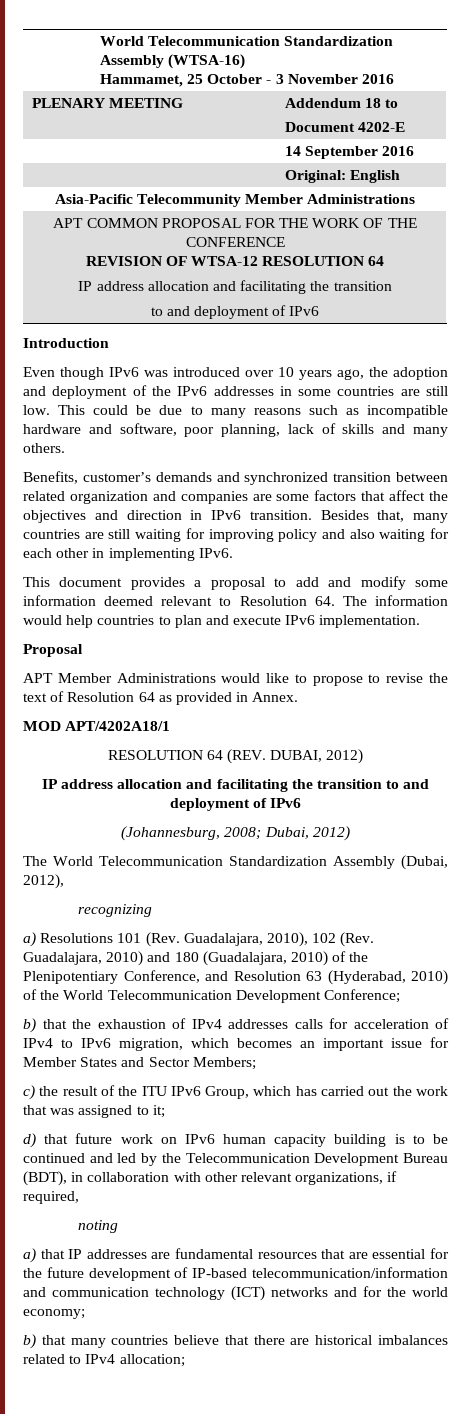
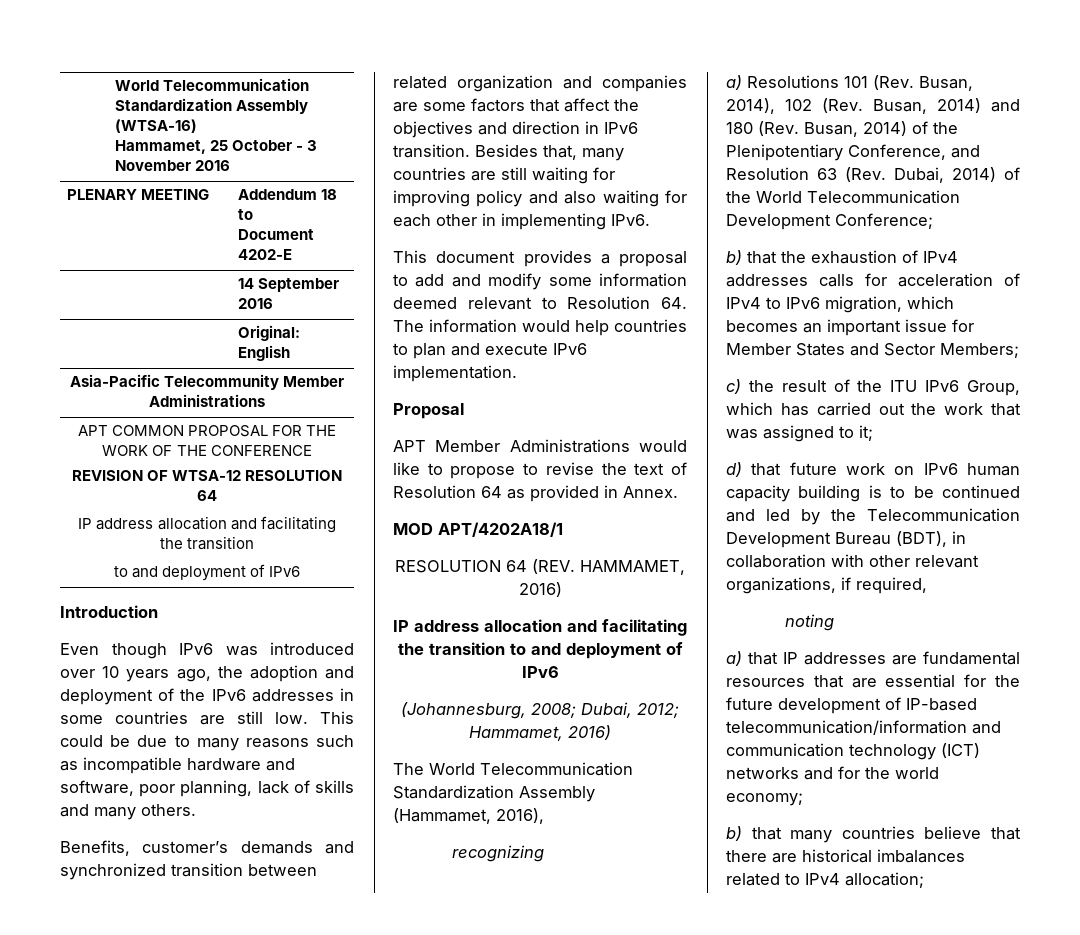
[270,749,364,764] DUBAI, 2012) -> [580,560,685,575] [518,582,562,597] HAMMAMET, 2016)
[312,826,350,841] 2012) -> [637,703,679,718] [469,725,611,741] 2012; Hammamet, 2016)
[401,855,448,870] [23,874,64,889] (Dubai, 2012), -> [393,808,544,824] (Hammamet, 2016),
[183,932,375,947] [23,951,328,966] Guadalajara, 2010), 102 (Rev. Guadalajara, 2010) and 180 (Guadalajara, 2010) -> [919,76,973,91] [726,98,1020,114] [726,121,907,137] Busan, 2014), 102 (Rev. Busan, 2014) and 180 (Rev. Busan, 2014)
[327,970,448,985] (Hyderabad, 2010) -> [845,167,996,183] (Rev. Dubai, 2014)

